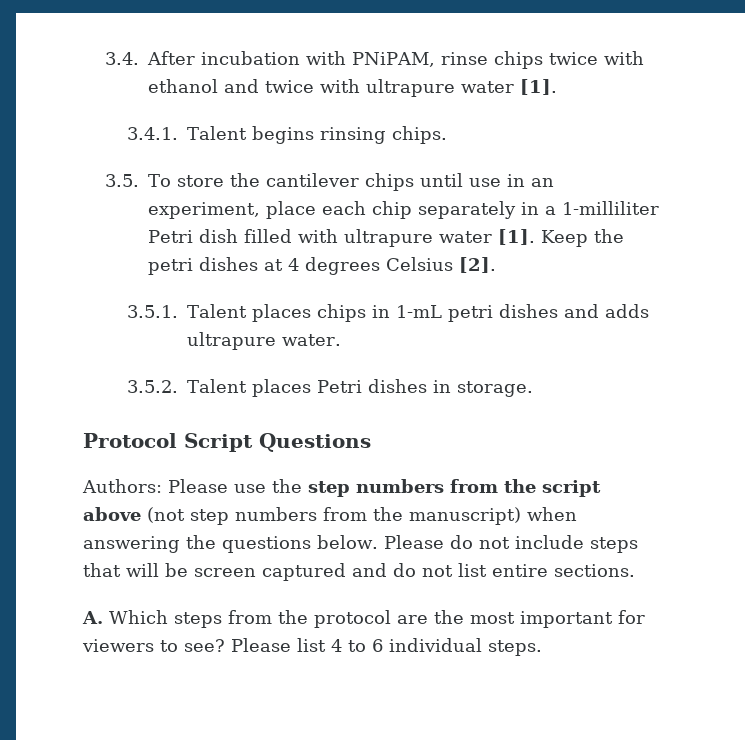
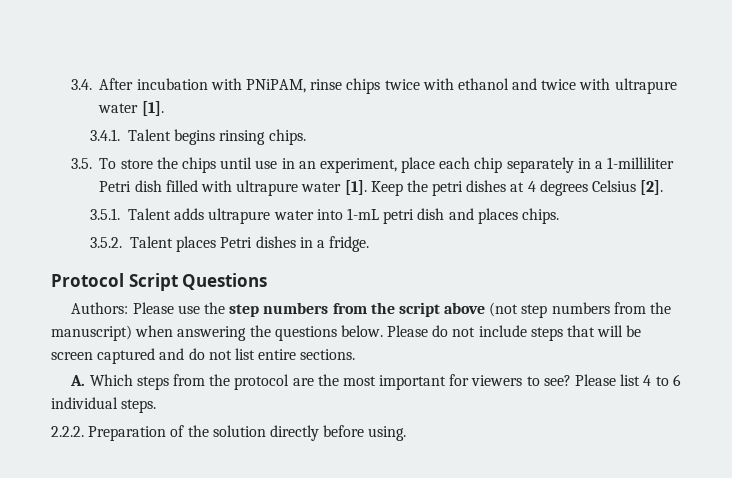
[266,173,360,187] cantilever -> (178, 163) none
[252,304,650,322] [187,332,342,350] places chips in 1-mL petri dishes and adds ultrapure water. -> [174,208,559,224] adds ultrapure water into 1-mL petri dish and places chips.
[457,381,534,397] storage. -> [317,236,370,252] a fridge.
(542, 648) none -> [51,425,407,441] // 2.2.2. Preparation of the solution directly before using.

